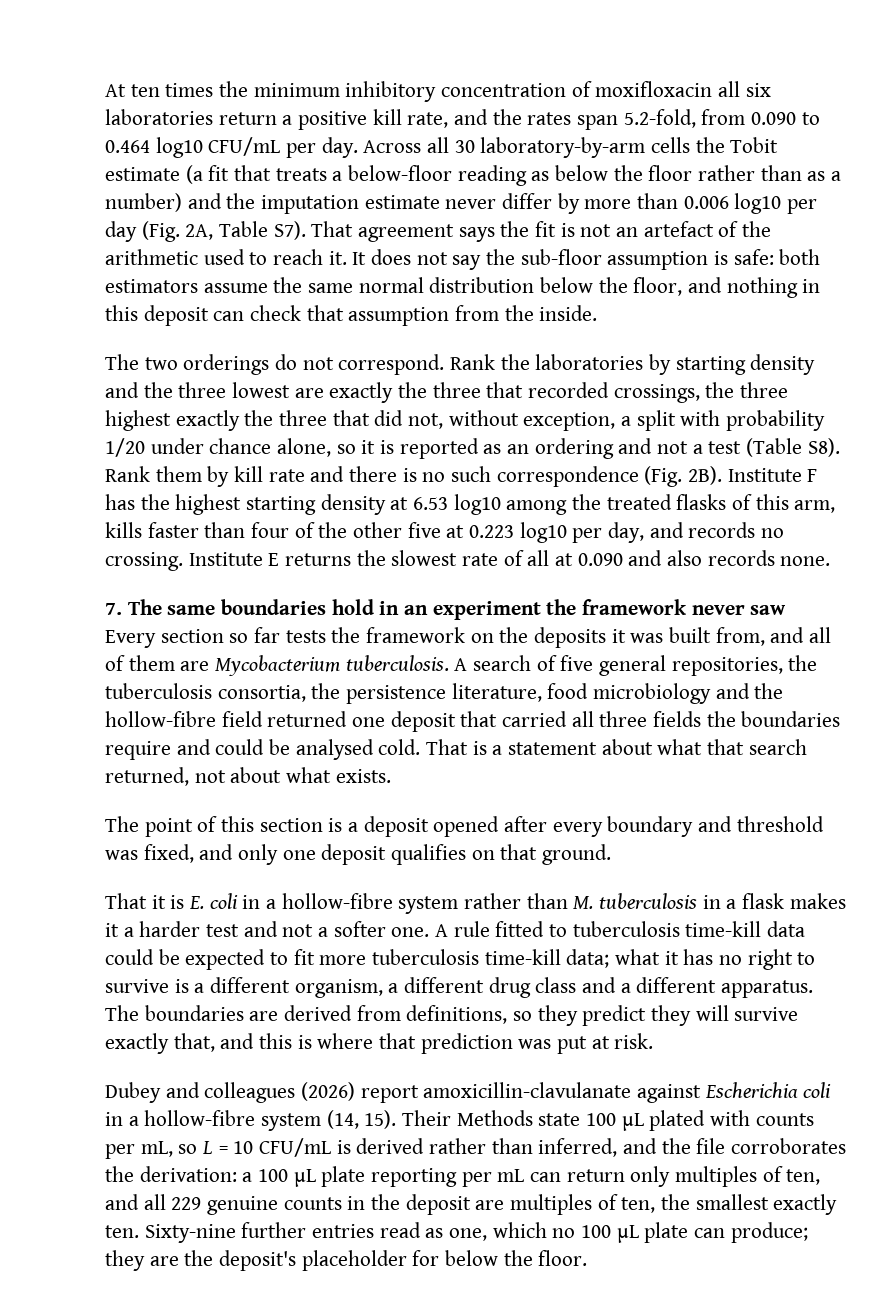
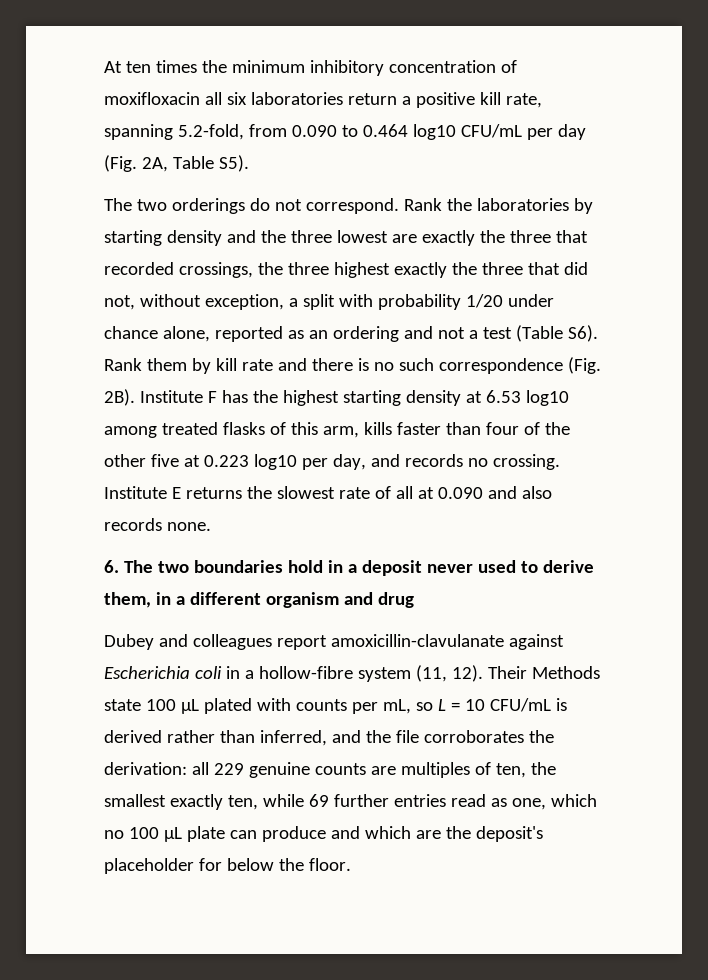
[454,109,619,130] and the rates span -> [104,124,173,140] spanning
[321,137,779,158] [105,165,842,186] [105,193,818,214] [105,221,772,242] [105,249,821,270] [105,277,821,298] [105,305,598,326] day. Across all 30 laboratory-by-arm cells the Tobit estimate (a fit that treats a below-floor reading as below the floor rather than as a number) and the imputation estimate never differ by more than 0.006 log10 per day (Fig. 2A, Table S7). That agreement says the fit is not an artefact of the arithmetic used to reach it. It does not say the sub-floor assumption is safe: both estimators assume the same normal distribution below the floor, and nothing in this deposit can check that assumption from the inside. -> [557,124,586,140] [104,155,249,172] day (Fig. 2A, Table S5).
[336,440,395,454] so it is -> (210, 334) none
[807,438,840,457] S8). -> [567,325,598,342] S6).
[572,494,602,510] the -> (157, 432) none
[105,599,787,620] [105,627,832,648] [105,655,818,676] [105,683,784,704] [105,711,841,732] [105,739,807,760] [105,767,391,786] [105,816,824,837] [105,844,612,865] [105,893,846,914] [105,921,806,937] [105,949,816,970] [105,977,814,998] [105,1005,799,1026] [105,1033,654,1054] 7. The same boundaries hold in an experiment the framework never saw // Every section so far tests the framework on the deposits it was built from, and all of them are Mycobacterium tuberculosis. A search of five general repositories, the tuberculosis consortia, the persistence literature, food microbiology and the hollow-fibre field returned one deposit that carried all three fields the boundaries require and could be analysed cold. That is a statement about what that search returned, not about what exists. // The point of this section is a deposit opened after every boundary and threshold was fixed, and only one deposit qualifies on that ground. // That it is E. coli in a hollow-fibre system rather than M. tuberculosis in a flask makes it a harder test and not a softer one. A rule fitted to tuberculosis time-kill data could be expected to fit more tuberculosis time-kill data; what it has no right to survive is a different organism, a different drug class and a different apparatus. The boundaries are derived from definitions, so they predict they will survive exactly that, and this is where that prediction was put at risk. -> [104,560,594,576] [104,592,414,608] 6. The two boundaries hold in a deposit never used to derive them, in a different organism and drug
[301,1082,356,1101] (2026) -> (272, 642) none
[326,1110,397,1129] (14, 15). -> [415,665,483,682] (11, 12).
[242,1166,821,1187] [105,1194,139,1210] a 100 µL plate reporting per mL can return only multiples of ten, and -> (187, 768) none
[347,1194,471,1215] in the deposit -> (366, 769) none
[105,1224,236,1243] ten. Sixty-nine -> [227,794,329,810] ten, while 69
[730,1222,808,1243] [105,1250,145,1271] produce; they -> [261,826,411,842] produce and which

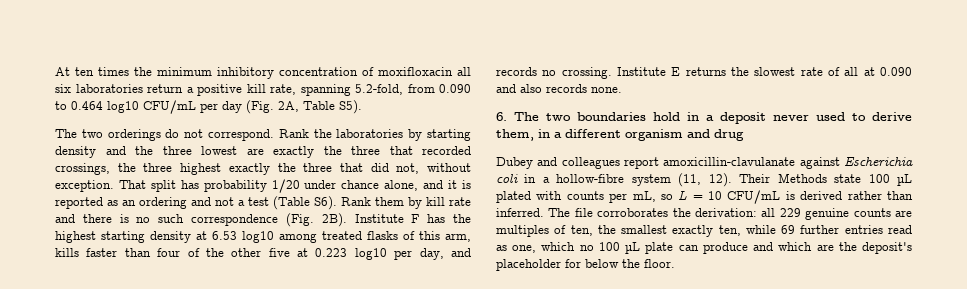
[204,294,373,310] exception, a split with -> [55,180,199,192] exception. That split has
(210, 334) none -> [423,180,472,189] and it is
[259,730,391,746] inferred, and the -> [496,208,571,217] inferred. The

